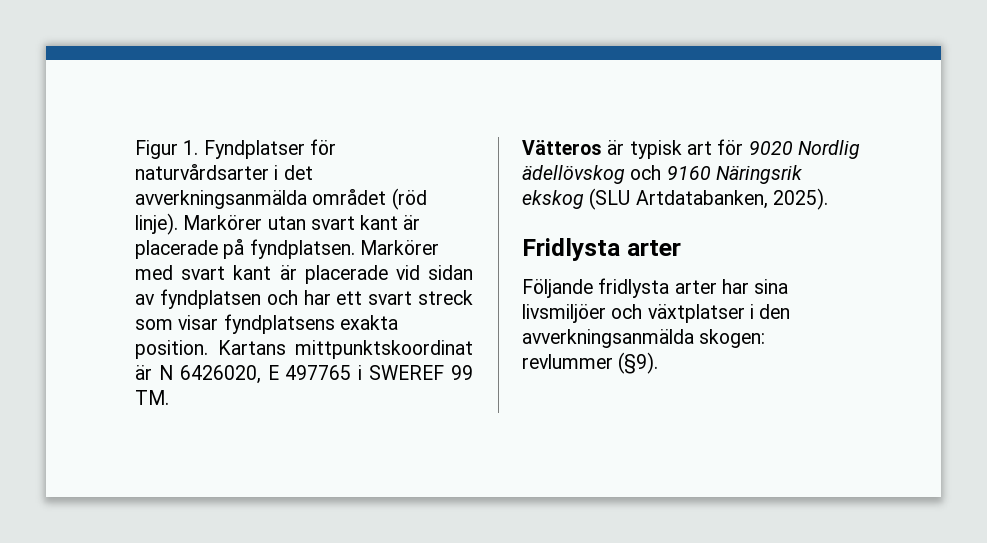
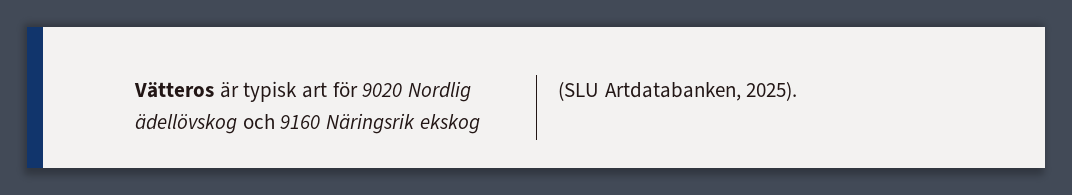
[135,139,336,159] [135,164,313,180] [135,188,427,210] [135,213,421,235] [135,239,439,259] [135,265,473,284] [135,289,473,309] [135,314,398,334] [135,340,473,359] [135,365,473,384] [135,390,169,405] Figur 1. Fyndplatser för naturvårdsarter i det avverkningsanmälda området (röd linje). Markörer utan svart kant är placerade på fyndplatsen. Markörer med svart kant är placerade vid sidan av fyndplatsen och har ett svart streck som visar fyndplatsens exakta position. Kartans mittpunktskoordinat är N 6426020, E 497765 i SWEREF 99 TM. // -> (134, 90) none
[522,238,681,261] [522,278,789,298] [522,304,791,323] [522,329,766,348] [522,352,659,374] // Fridlysta arter // Följande fridlysta arter har sina livsmiljöer och växtplatser i den avverkningsanmälda skogen: revlummer (§9). -> (798, 91) none

